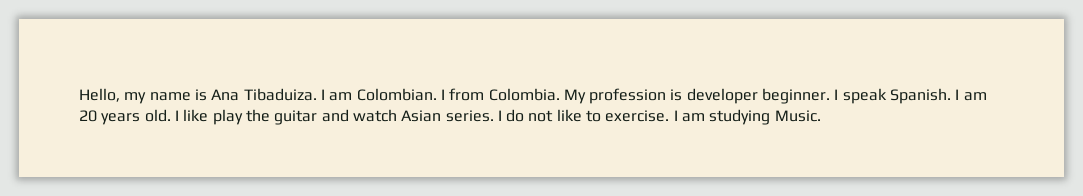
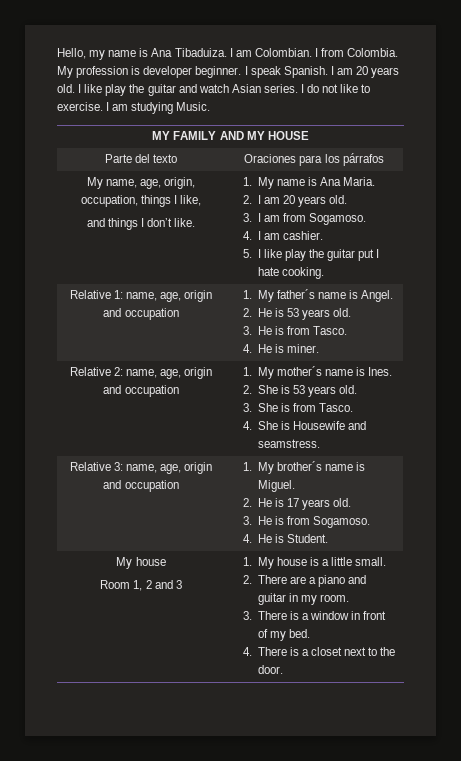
(821, 116) none -> [152,131,309,140] [104,154,178,163] [244,153,384,166] [86,177,196,189] [80,195,202,207] [86,218,196,230] [242,177,375,189] [242,195,347,207] [242,213,366,225] [242,231,323,240] [242,249,380,261] [257,267,324,279] [69,290,213,302] [103,308,179,320] [242,289,393,302] [242,308,351,320] [242,326,347,335] [242,344,319,353] [69,367,213,379] [103,385,179,397] [242,366,392,379] [242,385,357,397] [242,403,353,412] [242,421,366,430] [257,439,320,448] [69,462,213,474] [103,480,179,492] [242,461,365,474] [257,480,295,492] [242,498,351,510] [242,516,370,528] [242,534,328,543] [116,557,166,569] [100,580,182,591] [242,557,387,569] [242,575,366,587] [257,593,349,605] [242,611,387,620] [257,629,310,641] [242,647,396,656] [257,665,283,674] // MY FAMILY AND MY HOUSE // Parte del texto | Oraciones para los párrafos // My name, age, origin, occupation, things I like, // and things I don’t like. | 1. My name is Ana Maria. // 2. I am 20 years old. // 3. I am from Sogamoso. // 4. I am cashier. // 5. I like play the guitar put I hate cooking. // Relative 1: name, age, origin and occupation | 1. My father´s name is Angel. // 2. He is 53 years old. // 3. He is from Tasco. // 4. He is miner. // Relative 2: name, age, origin and occupation | 1. My mother´s name is Ines. // 2. She is 53 years old. // 3. She is from Tasco. // 4. She is Housewife and seamstress. // Relative 3: name, age, origin and occupation | 1. My brother´s name is Miguel. // 2. He is 17 years old. // 3. He is from Sogamoso. // 4. He is Student. // My house // Room 1, 2 and 3 | 1. My house is a little small. // 2. There are a piano and guitar in my room. // 3. There is a window in front of my bed. // 4. There is a closet next to the door.

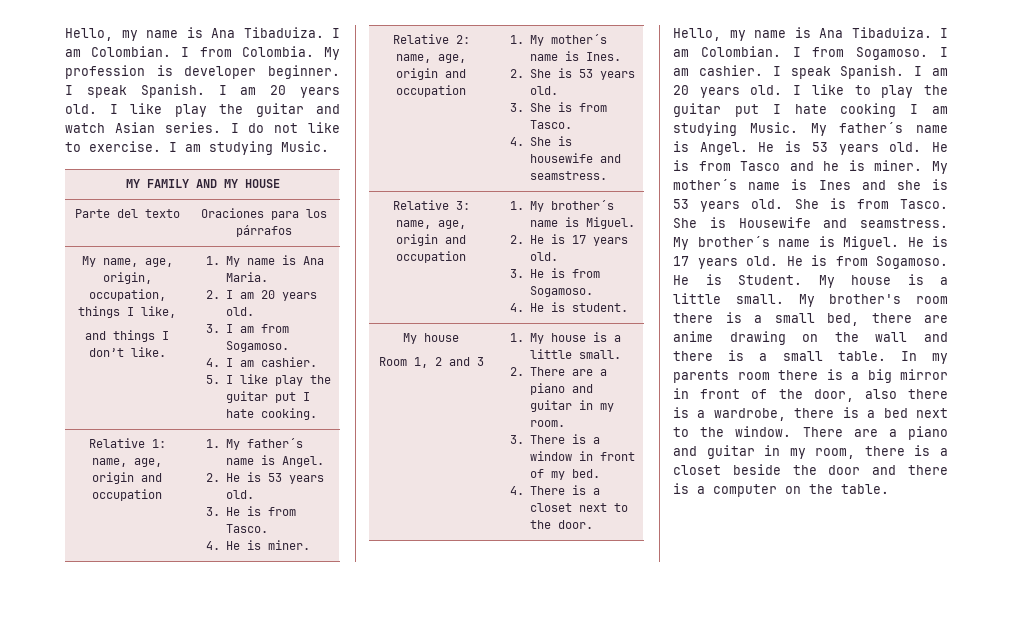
[292,421,345,430] Housewife -> [530,153,594,163] housewife
[286,534,328,543] Student. -> [572,303,629,312] student.
(283, 669) none -> [673,27,948,41] [673,46,948,60] [673,65,948,79] [673,84,948,98] [673,103,948,117] [673,122,948,136] [673,141,948,155] [673,160,948,174] [673,179,948,190] [673,198,948,212] [673,217,948,228] [673,236,948,250] [673,255,948,269] [673,274,948,288] [673,293,948,307] [673,312,948,326] [673,331,948,345] [673,350,948,364] [673,369,948,383] [673,388,948,402] [673,407,948,421] [673,426,948,440] [673,445,948,459] [673,464,948,475] [673,483,889,497] // Hello, my name is Ana Tibaduiza. I am Colombian. I from Sogamoso. I am cashier. I speak Spanish. I am 20 years old. I like to play the guitar put I hate cooking I am studying Music. My father´s name is Angel. He is 53 years old. He is from Tasco and he is miner. My mother´s name is Ines and she is 53 years old. She is from Tasco. She is Housewife and seamstress. My brother´s name is Miguel. He is 17 years old. He is from Sogamoso. He is Student. My house is a little small. My brother's room there is a small bed, there are anime drawing on the wall and there is a small table. In my parents room there is a big mirror in front of the door, also there is a wardrobe, there is a bed next to the window. There are a piano and guitar in my room, there is a closet beside the door and there is a computer on the table.

